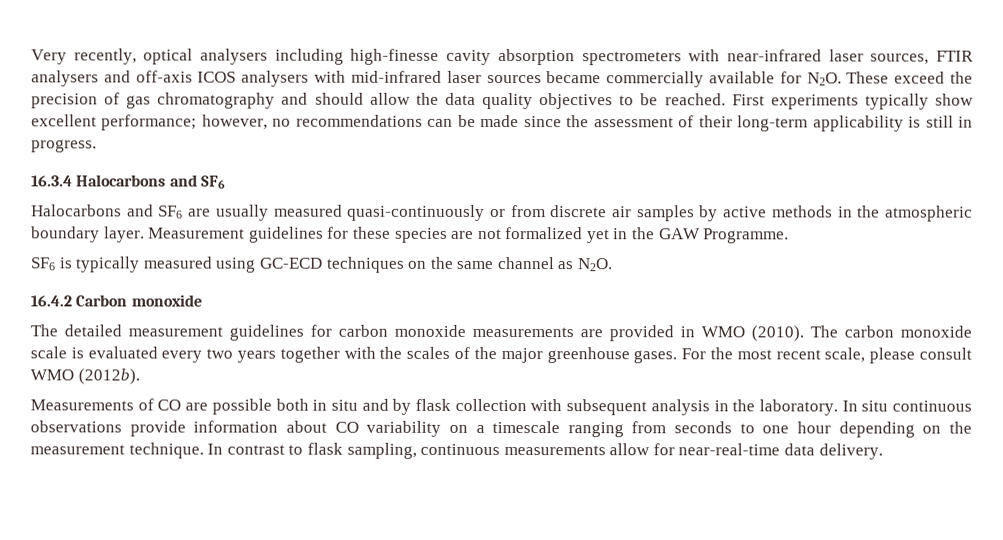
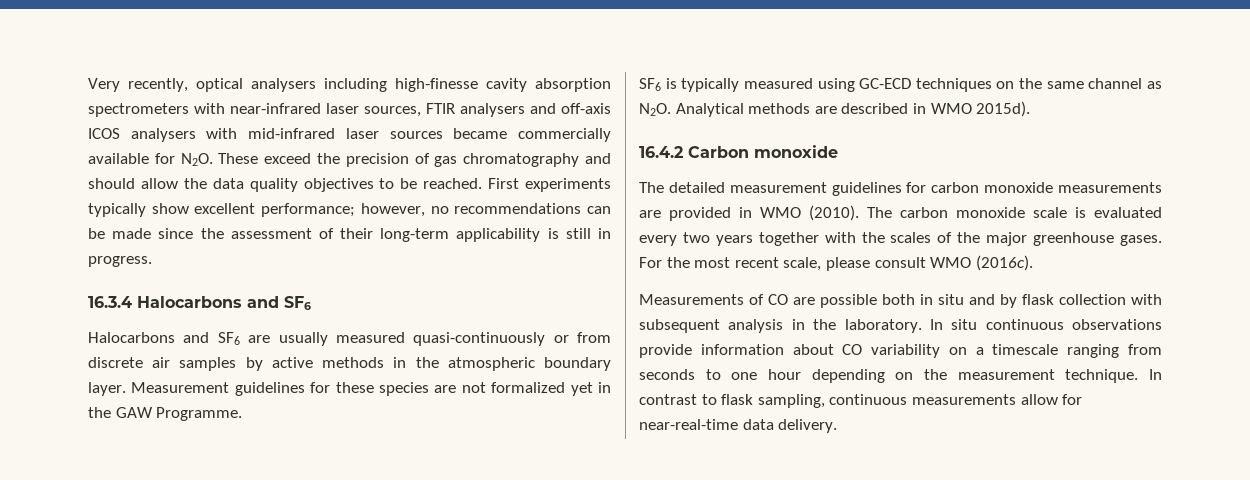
(614, 265) none -> [675,101,1031,117] Analytical methods are described in WMO 2015d).
[77,368,140,385] (2012b). -> [975,255,1033,271] (2016c).

